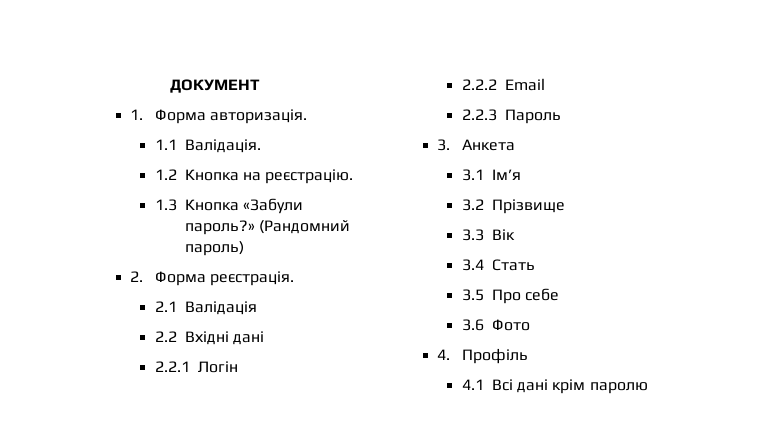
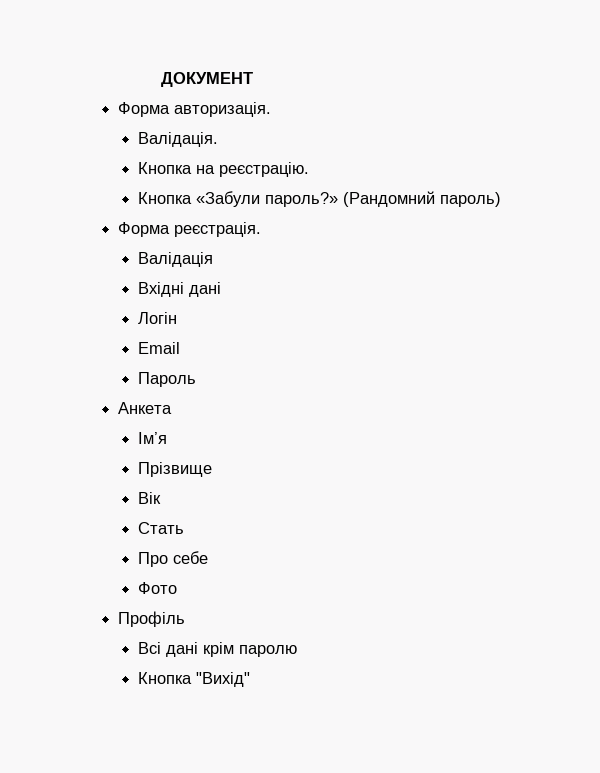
[130,109,144,120] 1. -> (254, 79) none
[154,139,177,150] 1.1 -> (271, 109) none
[154,169,177,180] 1.2 -> (219, 139) none
[154,199,177,211] 1.3 -> (310, 169) none
[130,271,144,282] 2. -> (502, 199) none
[154,301,177,312] 2.1 -> (261, 229) none
[154,331,177,342] 2.2 -> (214, 259) none
[154,361,190,372] 2.2.1 -> (222, 289) none
[461,79,497,90] 2.2.2 -> (178, 318) none
[461,109,497,121] 2.2.3 -> (181, 348) none
[437,139,451,151] 3. -> (197, 379) none
[461,169,484,181] 3.1 -> (172, 408) none
[461,199,484,211] 3.2 -> (168, 438) none
[461,229,484,241] 3.3 -> (213, 469) none
[461,259,484,271] 3.4 -> (162, 498) none
[461,289,484,301] 3.5 -> (185, 528) none
[461,319,484,331] 3.6 -> (209, 557) none
[437,349,451,360] 4. -> (178, 588) none
[461,379,484,390] 4.1 -> (185, 619) none
(648, 388) none -> [138,672,251,687] // Кнопка "Вихід"

